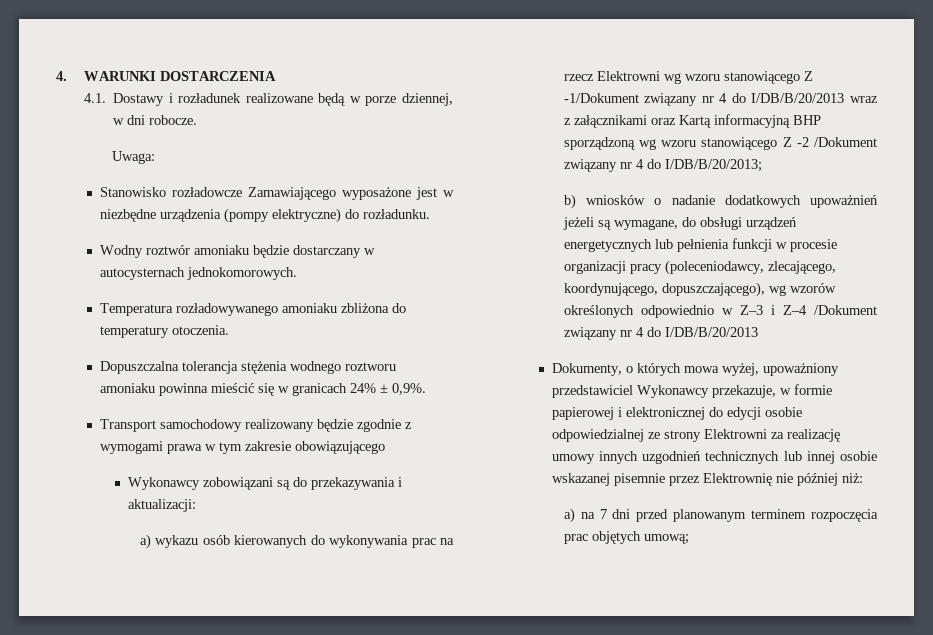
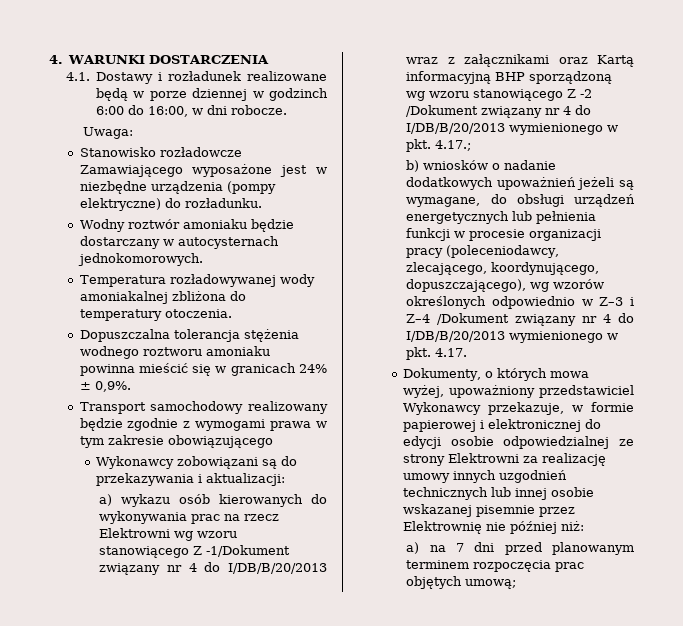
[402,93,454,106] dziennej, -> [192,88,328,101] [96,105,189,117] dziennej w godzinch 6:00 do 16:00,
[175,303,337,316] rozładowywanego amoniaku -> [169,274,315,287] [79,291,168,304] rozładowywanej wody amoniakalnej
[664,159,762,172] I/DB/B/20/2013; -> [406,123,619,135] [406,139,472,152] I/DB/B/20/2013 wymienionego w pkt. 4.17.;
(758, 332) none -> [509,331,619,343] [406,347,468,360] wymienionego w pkt. 4.17.

